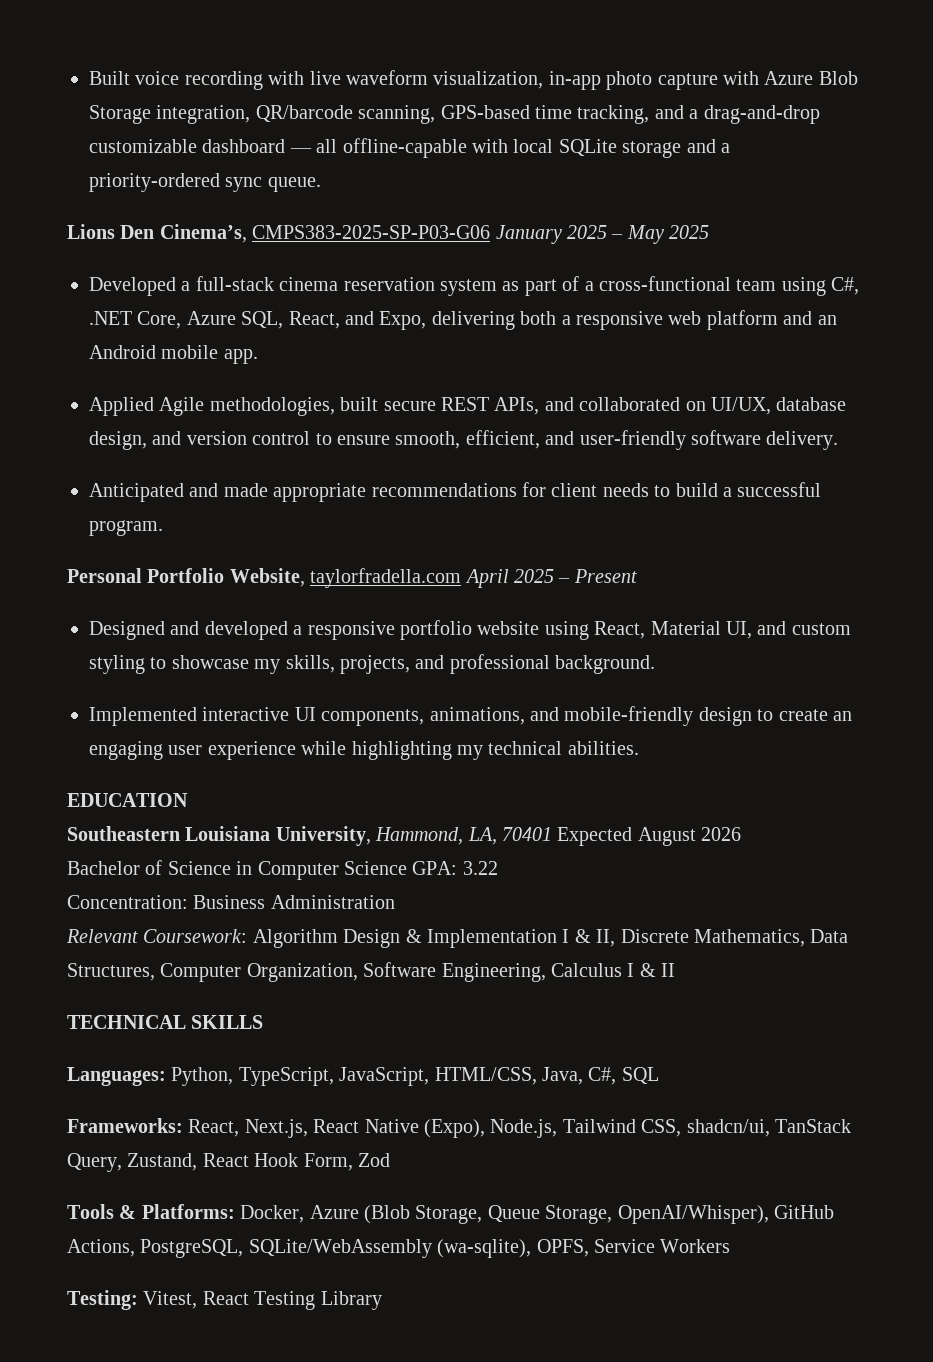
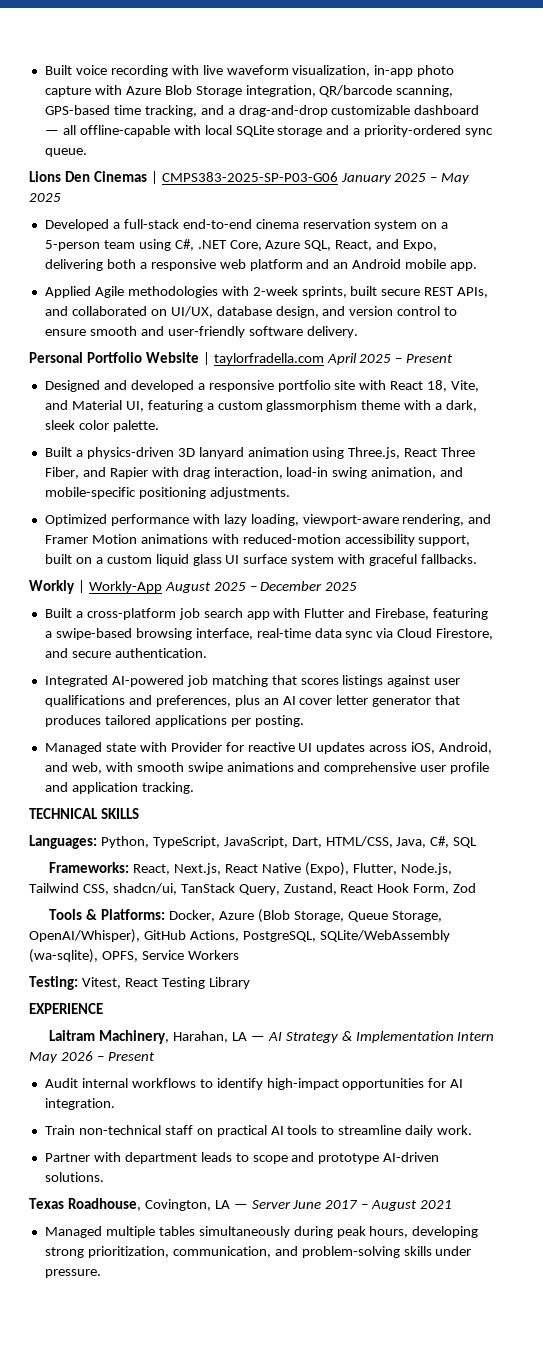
[159,224,247,243] Cinema’s, -> [93,171,158,184] Cinemas |
(274, 283) none -> [182,219,252,229] end-to-end
[502,276,731,296] as part of a cross-functional -> [421,222,449,229] [44,240,100,251] on a 5-person
[209,397,335,416] methodologies, -> [127,286,347,298] methodologies with 2-week sprints,
[395,430,540,449] smooth, efficient, -> [89,326,137,336] smooth
[89,482,822,502] [89,520,163,536] // Anticipated and made appropriate recommendations for client needs to build a successful program. -> (358, 332) none
[229,568,305,587] Website, -> [145,352,210,365] Website |
[477,621,851,640] [89,654,656,674] [89,706,852,726] [89,741,639,760] [67,793,188,807] [67,826,742,846] [67,860,498,880] [67,895,395,909] [66,929,849,948] [67,962,676,982] website using React, Material UI, and custom styling to showcase my skills, projects, and professional background. // Implemented interactive UI components, animations, and mobile-friendly design to create an engaging user experience while highlighting my technical abilities. // EDUCATION // Southeastern Louisiana University, Hammond, LA, 70401 Expected August 2026 // Bachelor of Science in Computer Science GPA: 3.22 // Concentration: Business Administration // Relevant Coursework: Algorithm Design & Implementation I & II, Discrete Mathematics, Data Structures, Computer Organization, Software Engineering, Calculus I & II -> [334,380,480,392] [44,400,478,412] [44,420,159,432] [44,447,476,459] [44,467,464,479] [44,487,290,499] [44,514,492,526] [44,534,471,546] [44,554,478,566] [29,580,358,594] [44,608,489,620] [44,628,494,640] [44,648,207,658] [44,675,461,687] [44,695,461,707] [44,715,304,727] [44,742,493,754] [44,762,490,774] [44,782,194,794] site with React 18, Vite, and Material UI, featuring a custom glassmorphism theme with a dark, sleek color palette. // Built a physics-driven 3D lanyard animation using Three.js, React Three Fiber, and Rapier with drag interaction, load-in swing animation, and mobile-specific positioning adjustments. // Optimized performance with lazy loading, viewport-aware rendering, and Framer Motion animations with reduced-motion accessibility support, built on a custom liquid glass UI surface system with graceful fallbacks. // Workly | Workly-App August 2025 – December 2025 // Built a cross-platform job search app with Flutter and Firebase, featuring a swipe-based browsing interface, real-time data sync via Cloud Firestore, and secure authentication. // Integrated AI-powered job matching that scores listings against user qualifications and preferences, plus an AI cover letter generator that produces tailored applications per posting. // Managed state with Provider for reactive UI updates across iOS, Android, and web, with smooth swipe animations and comprehensive user profile and application tracking.
(430, 1076) none -> [291,837,322,848] Dart,
(485, 1128) none -> [352,863,397,875] Flutter,
(382, 1300) none -> [29,1003,103,1014] [49,1030,495,1044] [29,1051,155,1063] [44,1078,464,1090] [44,1098,115,1110] [44,1125,473,1137] [44,1152,440,1164] [44,1172,104,1182] [29,1198,453,1211] [44,1226,479,1238] [44,1246,472,1258] [44,1269,101,1278] // EXPERIENCE // Laitram Machinery, Harahan, LA — AI Strategy & Implementation Intern May 2026 – Present // Audit internal workflows to identify high-impact opportunities for AI integration. // Train non-technical staff on practical AI tools to streamline daily work. // Partner with department leads to scope and prototype AI-driven solutions. // Texas Roadhouse, Covington, LA — Server June 2017 – August 2021 // Managed multiple tables simultaneously during peak hours, developing strong prioritization, communication, and problem-solving skills under pressure.

